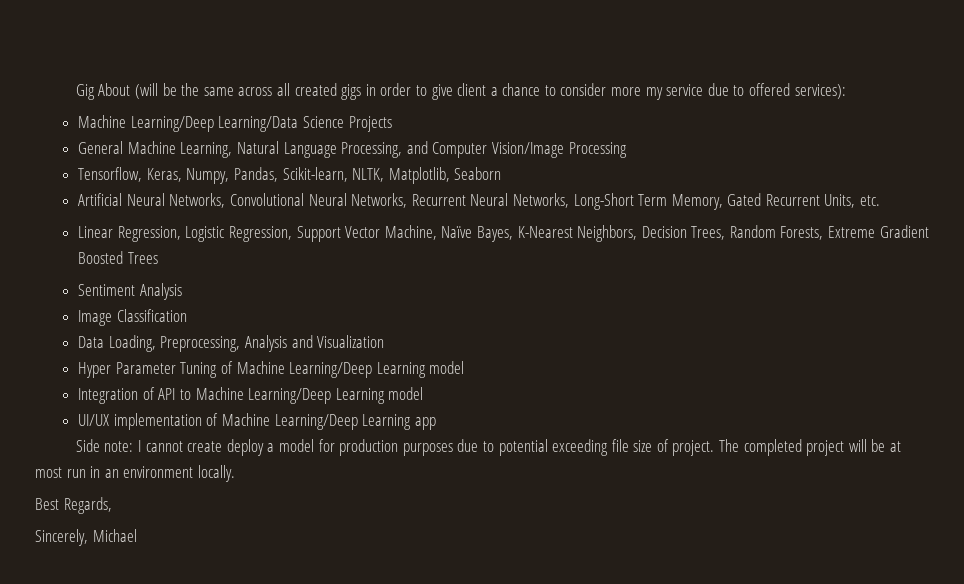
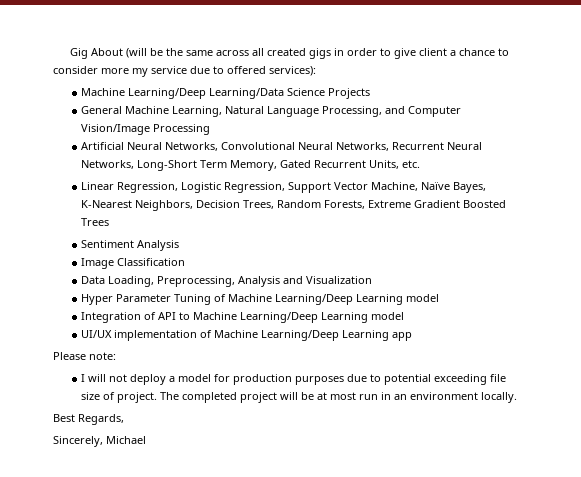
[78,167,502,184] // Tensorflow, Keras, Numpy, Pandas, Scikit-learn, NLTK, Matplotlib, Seaborn -> (211, 129) none
[75,439,100,452] Side -> [53,352,86,360] Please
[138,440,223,452] I cannot create -> [81,374,128,382] // I will not

